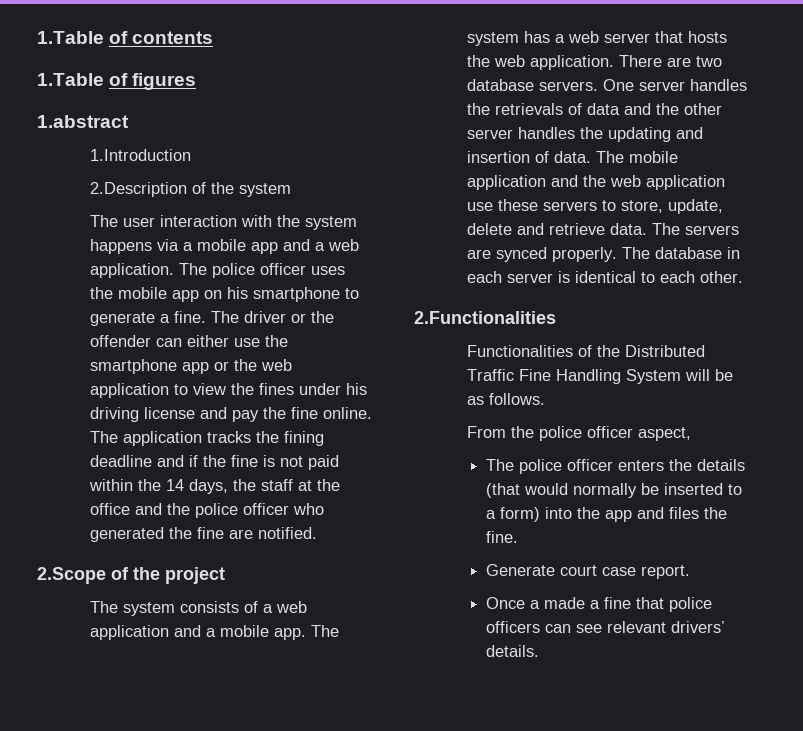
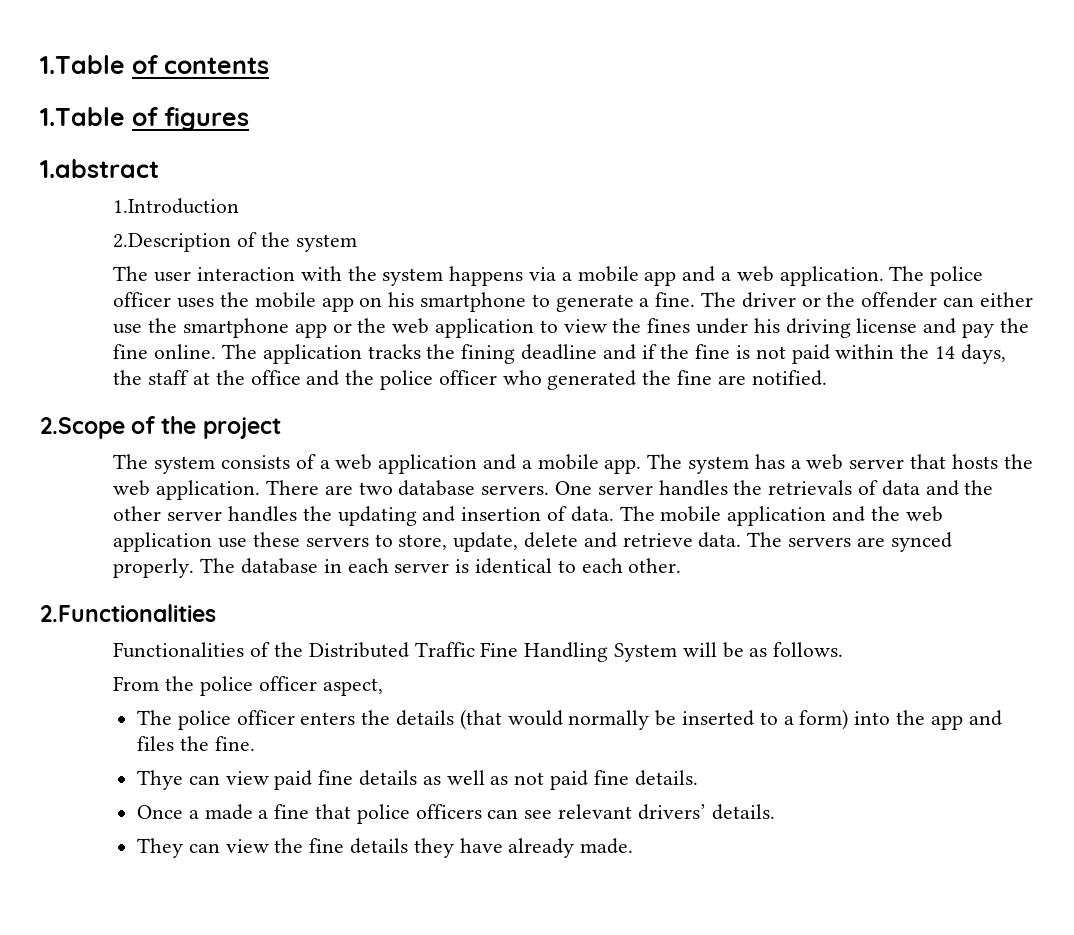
[485,564,690,579] Generate court case report. -> [136,770,698,790] Thye can view paid fine details as well as not paid fine details.
(539, 651) none -> [136,838,634,858] // They can view the fine details they have already made.

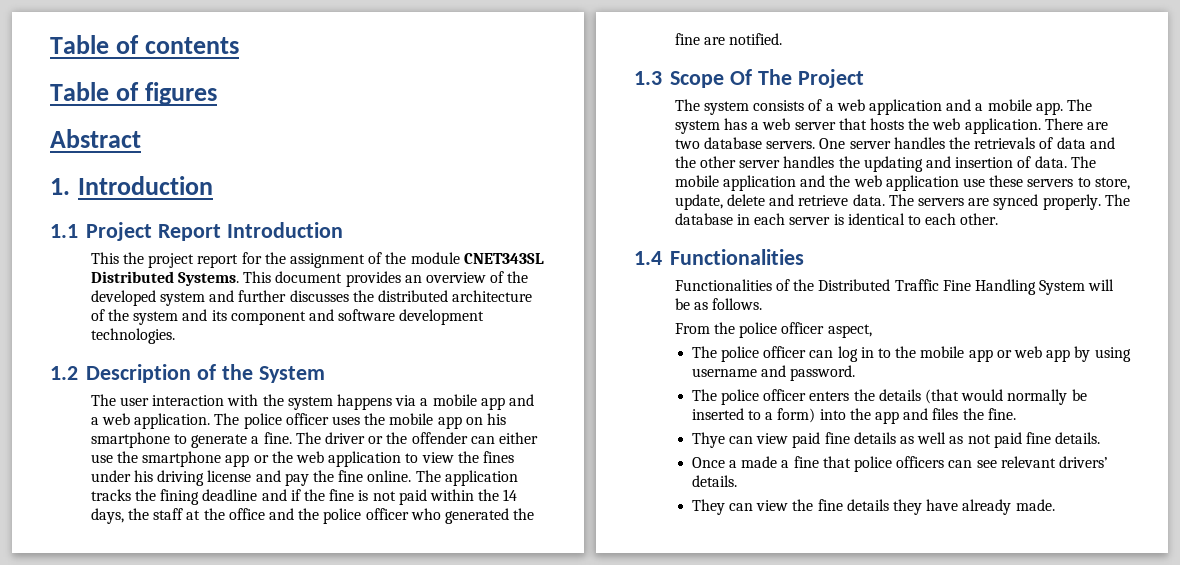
[40,55,125,74] 1.Table -> [50,35,109,54] Table
[40,107,125,126] 1.Table -> [50,82,109,101] Table
[40,159,159,178] [113,198,240,214] [113,232,357,252] 1.abstract // 1.Introduction // 2.Description of the system -> [50,129,141,148] [50,176,213,195] [50,222,343,241] [90,252,544,268] [90,271,529,287] [90,290,533,306] [90,309,485,325] [90,328,175,344] [50,364,325,383] Abstract // 1. Introduction // 1.1 Project Report Introduction // This the project report for the assignment of the module CNET343SL Distributed Systems. This document provides an overview of the developed system and further discusses the distributed architecture of the system and its component and software development technologies. // 1.2 Description of the System
[40,416,281,439] 2.Scope of the project -> [634,69,864,88] 1.3 Scope Of The Project
[40,604,216,622] 2.Functionalities -> [634,249,804,265] 1.4 Functionalities
(383, 687) none -> [691,346,1131,362] [691,365,856,381] // The police officer can log in to the mobile app or web app by using username and password.

